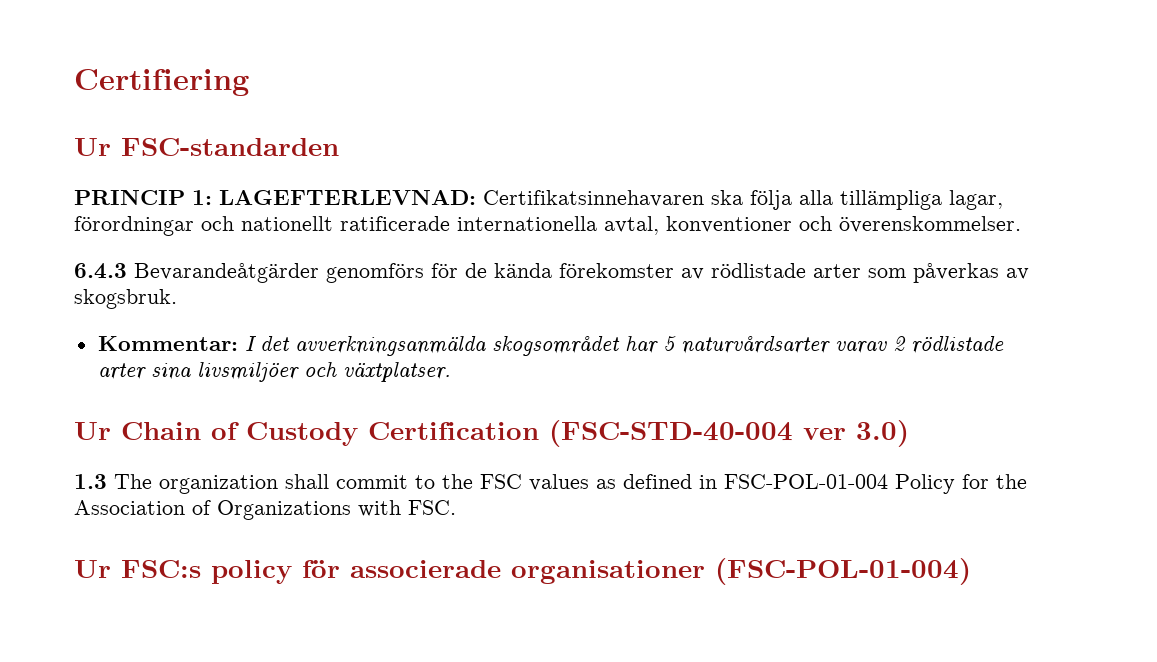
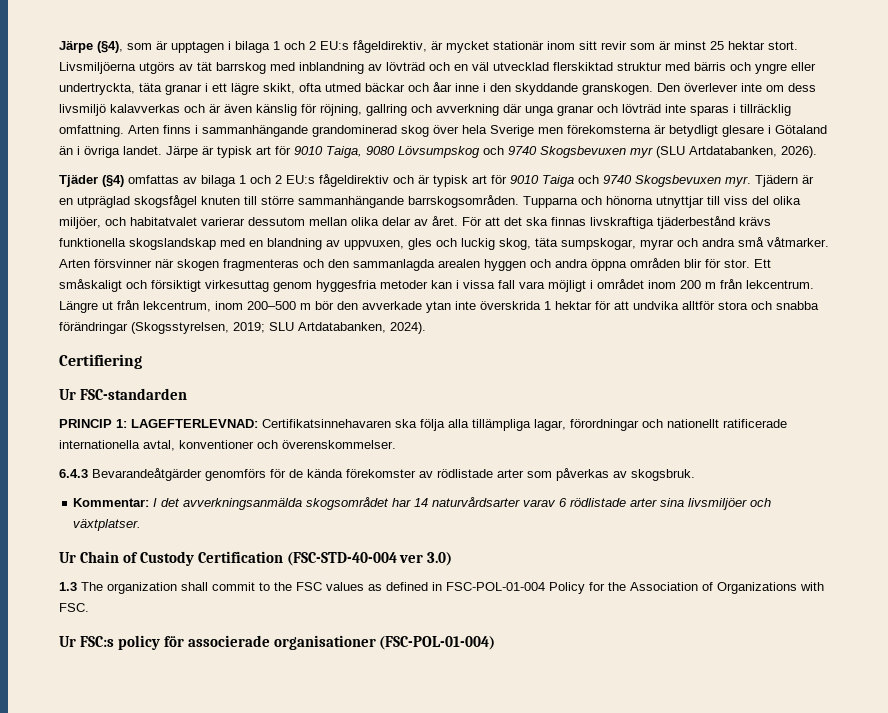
(74, 82) none -> [59,40,798,53] [59,62,816,74] [59,82,816,95] [59,104,791,116] [59,125,827,137] [59,146,817,158] [59,174,814,187] [59,195,801,208] [59,216,771,229] [59,237,829,250] [59,258,771,271] [59,279,814,292] [59,300,819,313] [59,322,426,334] Järpe (§4), som är upptagen i bilaga 1 och 2 EU:s fågeldirektiv, är mycket stationär inom sitt revir som är minst 25 hektar stort. Livsmiljöerna utgörs av tät barrskog med inblandning av lövträd och en väl utvecklad flerskiktad struktur med bärris och yngre eller undertryckta, täta granar i ett lägre skikt, ofta utmed bäckar och åar inne i den skyddande granskogen. Den överlever inte om dess livsmiljö kalavverkas och är även känslig för röjning, gallring och avverkning där unga granar och lövträd inte sparas i tillräcklig omfattning. Arten finns i sammanhängande grandominerad skog över hela Sverige men förekomsterna är betydligt glesare i Götaland än i övriga landet. Järpe är typisk art för 9010 Taiga, 9080 Lövsumpskog och 9740 Skogsbevuxen myr (SLU Artdatabanken, 2026). // Tjäder (§4) omfattas av bilaga 1 och 2 EU:s fågeldirektiv och är typisk art för 9010 Taiga och 9740 Skogsbevuxen myr. Tjädern är en utpräglad skogsfågel knuten till större sammanhängande barrskogsområden. Tupparna och hönorna utnyttjar till viss del olika miljöer, och habitatvalet varierar dessutom mellan olika delar av året. För att det ska finnas livskraftiga tjäderbestånd krävs funktionella skogslandskap med en blandning av uppvuxen, gles och luckig skog, täta sumpskogar, myrar och andra små våtmarker. Arten försvinner när skogen fragmenteras och den sammanlagda arealen hyggen och andra öppna områden blir för stor. Ett småskaligt och försiktigt virkesuttag genom hyggesfria metoder kan i vissa fall vara möjligt i området inom 200 m från lekcentrum. Längre ut från lekcentrum, inom 200–500 m bör den avverkade ytan inte överskrida 1 hektar för att undvika alltför stora och snabba förändringar (Skogsstyrelsen, 2019; SLU Artdatabanken, 2024). //
[662,336,676,351] 5 -> [414,498,429,507] 14
[892,336,906,351] 2 -> [559,498,568,507] 6

